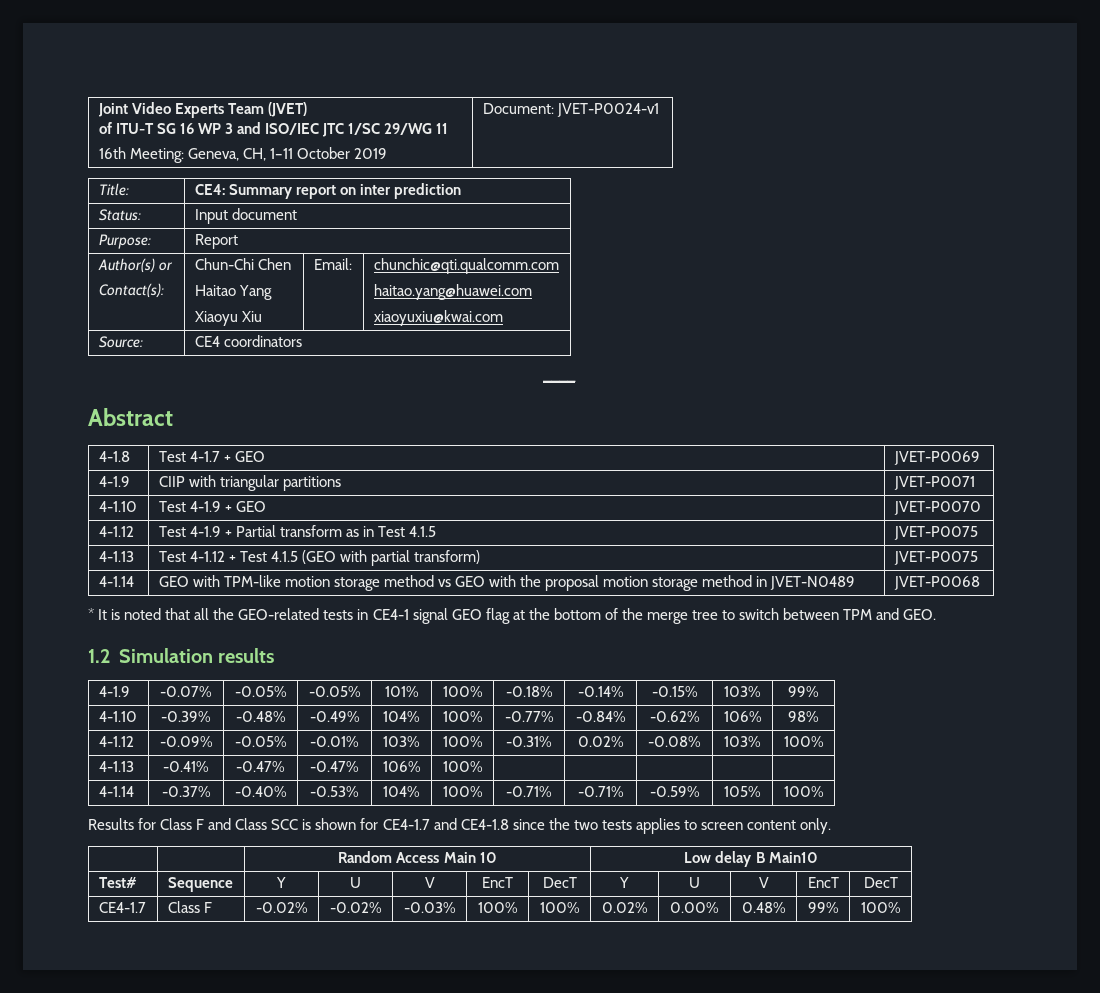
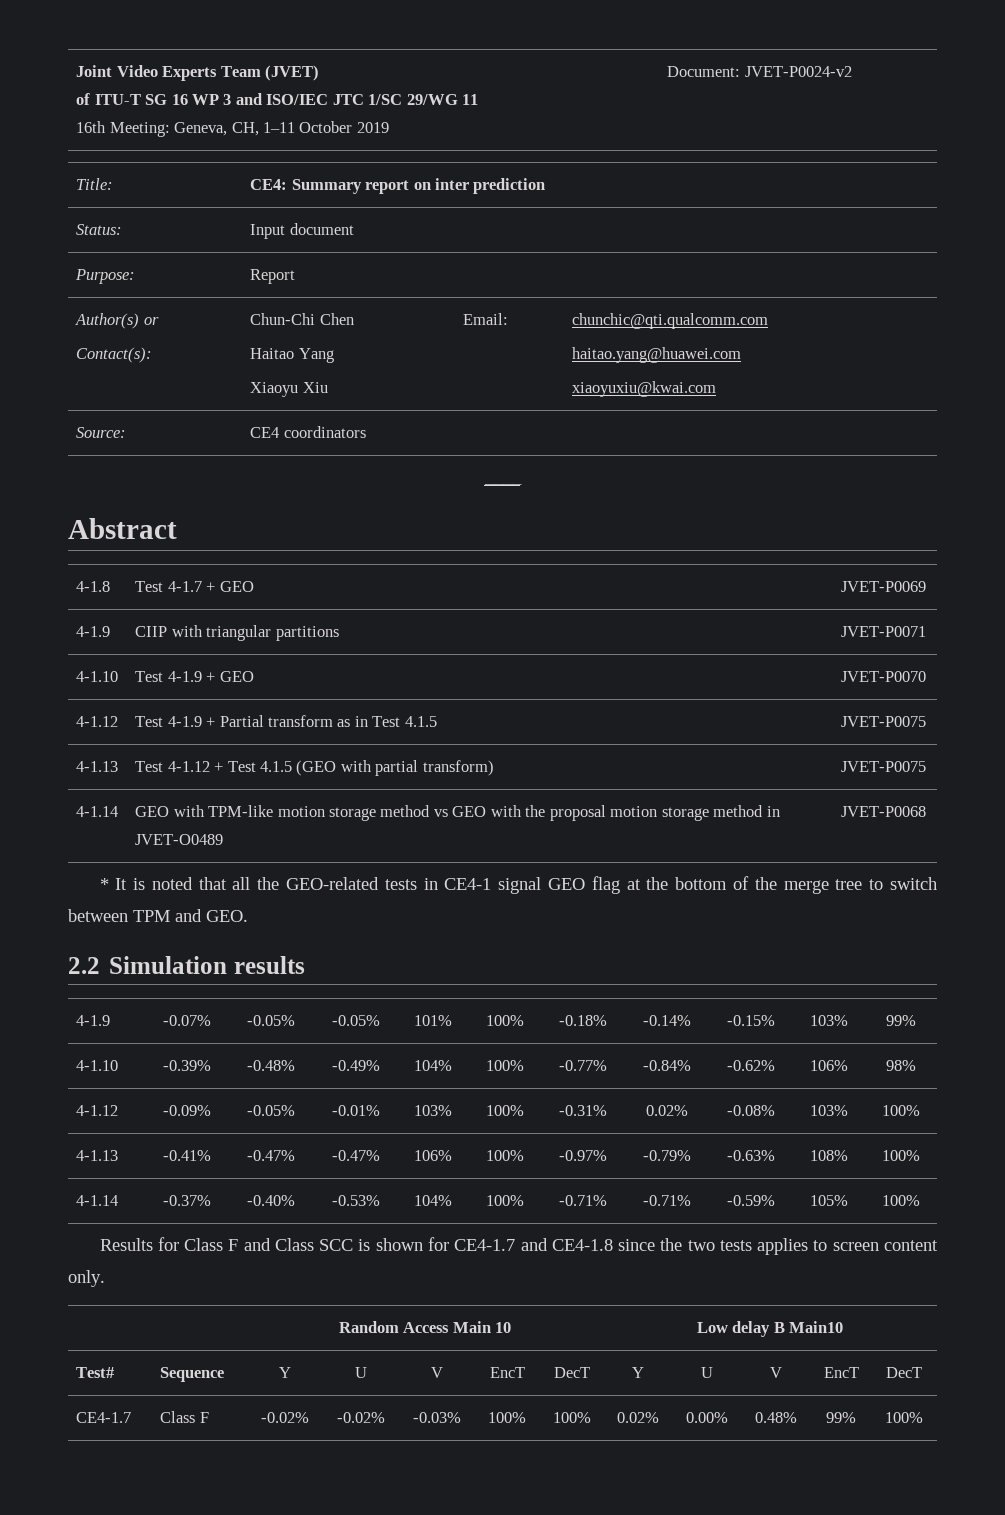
[556,103,659,117] JVET-P0024-v1 -> [744,66,852,77] JVET-P0024-v2
[770,576,856,590] JVET-N0489 -> [135,834,224,845] JVET-O0489
[88,649,111,663] 1.2 -> [68,957,100,974] 2.2
(483, 766) | | | | -> [558,1150,607,1161] [642,1150,691,1161] [727,1150,775,1161] [810,1150,848,1161] [881,1150,920,1161] -0.97% | -0.79% | -0.63% | 108% | 100%

